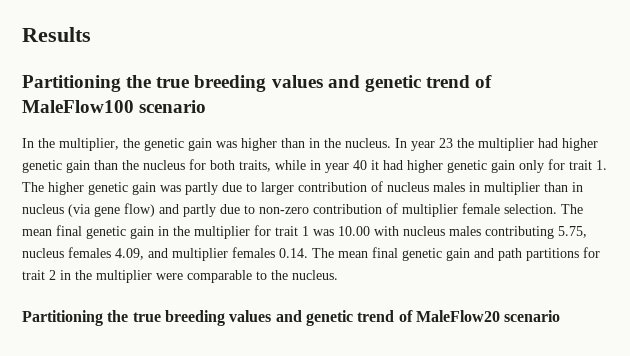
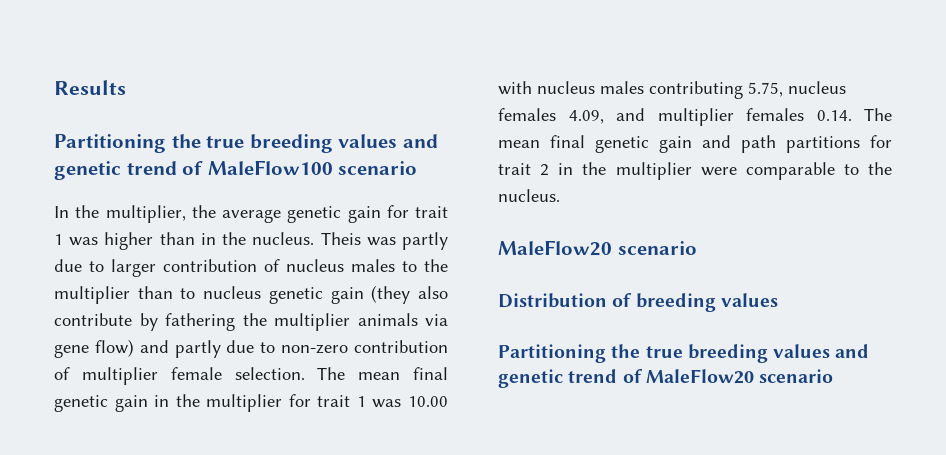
[144,138,212,151] genetic gain -> [222,205,448,223] [54,234,63,245] average genetic gain for trait 1
[395,138,598,151] [22,159,607,173] [22,182,156,195] In year 23 the multiplier had higher genetic gain than the nucleus for both traits, while in year 40 it had higher genetic gain only for trait 1. The higher genetic gain -> [320,232,361,245] Theis
[469,182,583,195] [22,204,91,217] in multiplier than in nucleus (via -> [402,259,448,272] [54,285,449,304] [54,313,448,331] to the multiplier than to nucleus genetic gain (they also contribute by fathering the multiplier animals via
(338, 275) none -> [498,240,697,256] [498,293,778,312] // MaleFlow20 scenario // Distribution of breeding values

